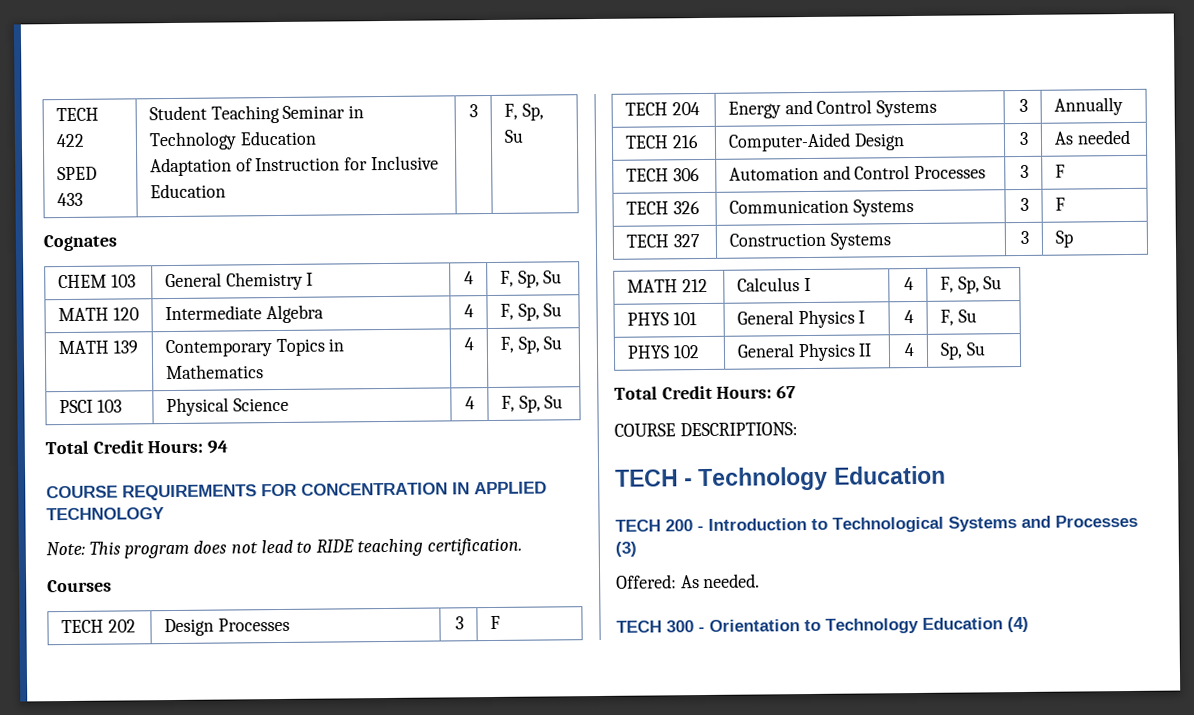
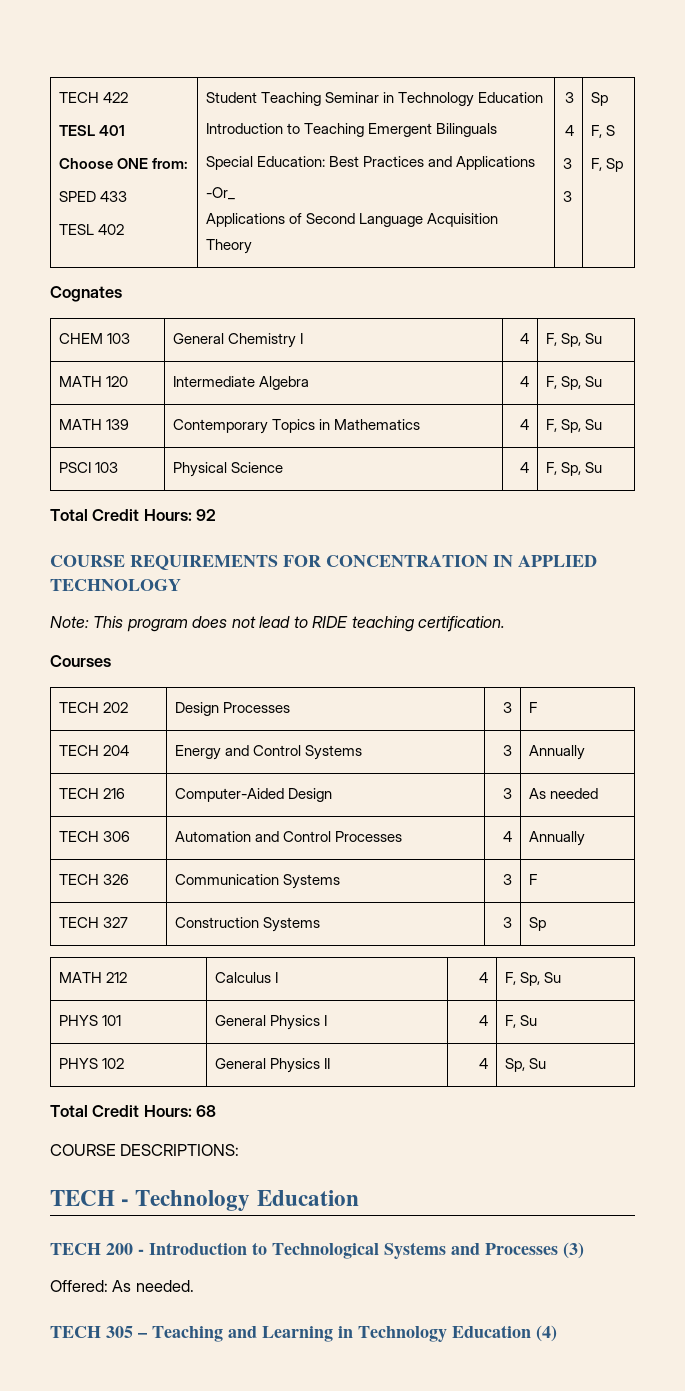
(84, 140) none -> [58,125,125,136] [58,158,189,169] // TESL 401 // Choose ONE from:
(83, 199) none -> [58,224,124,235] // TESL 402
[149,155,439,177] [149,183,226,199] [469,104,479,118] [503,103,544,121] [503,129,523,143] Adaptation of Instruction for Inclusive Education | 3 | F, Sp, Su -> [205,123,498,137] [205,156,536,170] [205,187,235,200] [205,213,499,227] [205,239,252,254] [565,92,575,103] [565,125,575,136] [562,158,572,169] [562,191,572,202] [590,92,608,106] [590,125,615,138] [590,158,623,172] Introduction to Teaching Emergent Bilinguals // Special Education: Best Practices and Applications // -Or_ // Applications of Second Language Acquisition Theory | 3 // 4 // 3 // 3 | Sp // F, S // F, Sp
[207,440,229,454] 94 -> [196,509,217,521] 92
[1020,164,1030,179] [1054,164,1065,178] 3 | F -> [503,831,513,842] [528,831,585,846] 4 | Annually
[776,385,797,399] 67 -> [196,1105,217,1117] 68
[666,619,821,633] 300 - Orientation to -> [106,1326,353,1342] 305 – Teaching and Learning in

